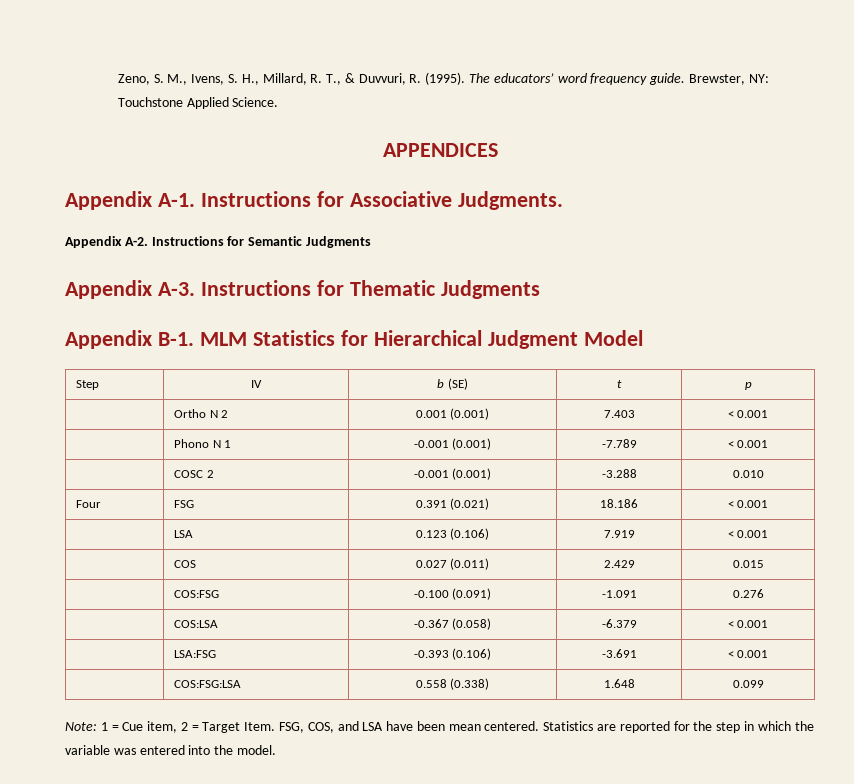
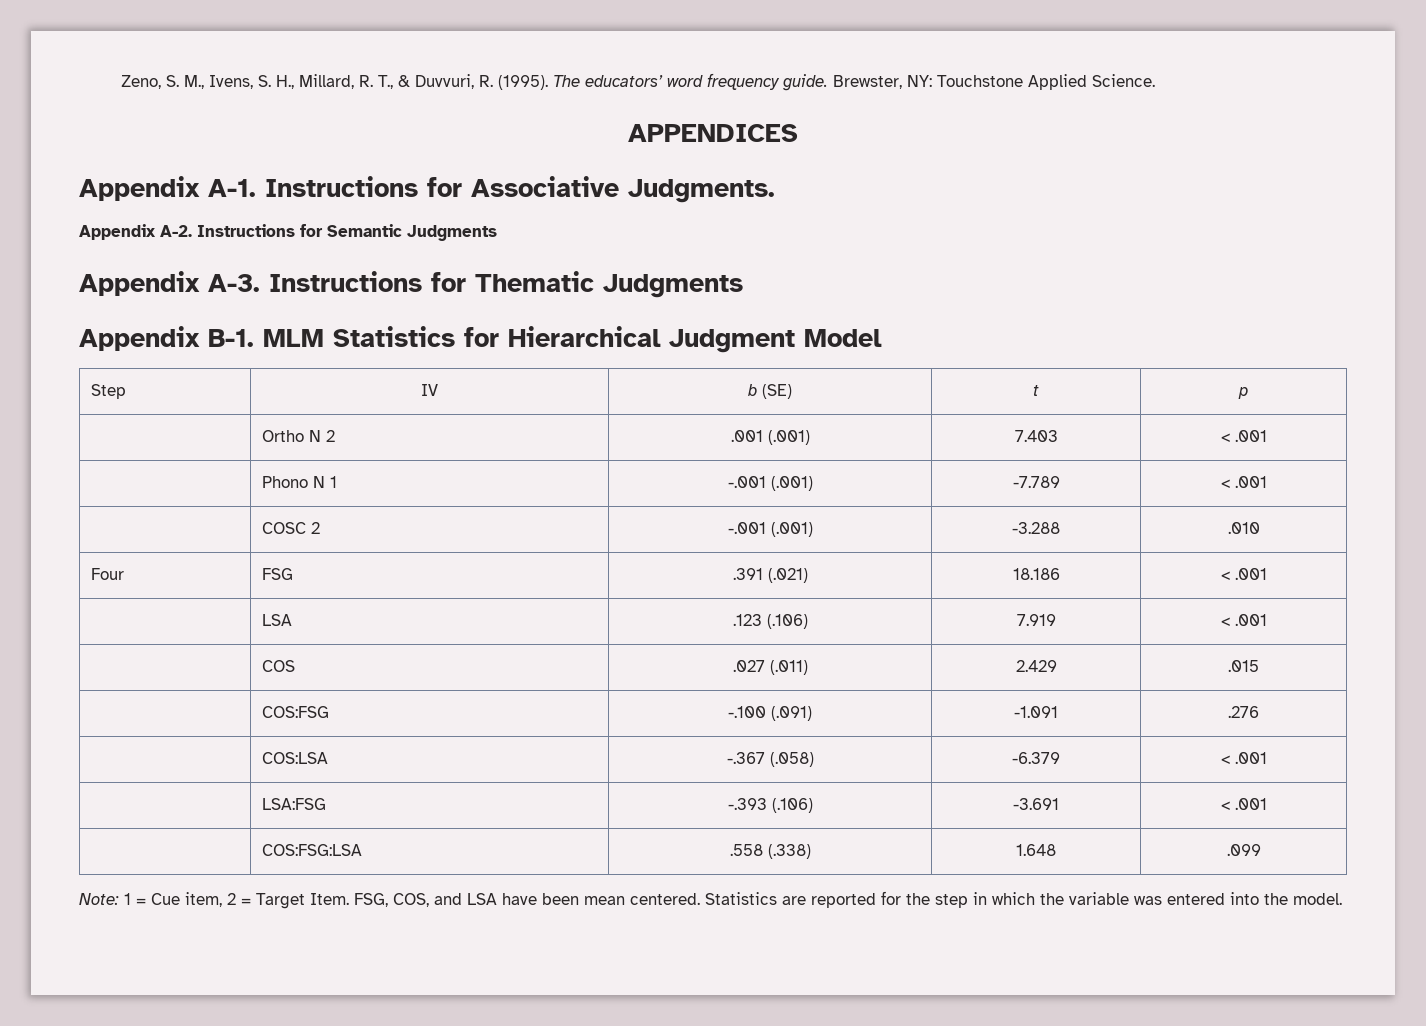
[415,408,490,420] 0.001 (0.001) -> [730,430,810,445] .001 (.001)
[737,410,769,418] 0.001 -> [1234,430,1267,442] .001
[413,438,492,450] -0.001 (0.001) -> [727,476,813,491] -.001 (.001)
[737,440,769,448] 0.001 -> [1234,476,1267,488] .001
[413,468,492,480] -0.001 (0.001) -> [727,522,813,537] -.001 (.001)
[732,470,764,478] 0.010 -> [1227,522,1260,534] .010
[415,498,490,510] 0.391 (0.021) -> [732,568,808,583] .391 (.021)
[737,500,769,508] 0.001 -> [1234,568,1267,580] .001
[415,528,490,540] 0.123 (0.106) -> [732,614,808,629] .123 (.106)
[737,530,769,538] 0.001 -> [1234,614,1267,626] .001
[415,558,490,570] 0.027 (0.011) -> [732,660,808,675] .027 (.011)
[732,560,764,568] 0.015 -> [1228,660,1259,672] .015
[413,588,492,600] -0.100 (0.091) -> [728,706,812,721] -.100 (.091)
[732,589,764,598] 0.276 -> [1228,706,1259,718] .276
[413,618,492,630] -0.367 (0.058) -> [726,752,814,767] -.367 (.058)
[737,620,769,628] 0.001 -> [1234,752,1267,764] .001
[413,648,492,660] -0.393 (0.106) -> [727,798,813,813] -.393 (.106)
[737,650,769,658] 0.001 -> [1234,798,1267,810] .001
[415,678,490,690] 0.558 (0.338) -> [729,844,811,859] .558 (.338)
[732,680,764,688] 0.099 -> [1226,844,1261,856] .099

